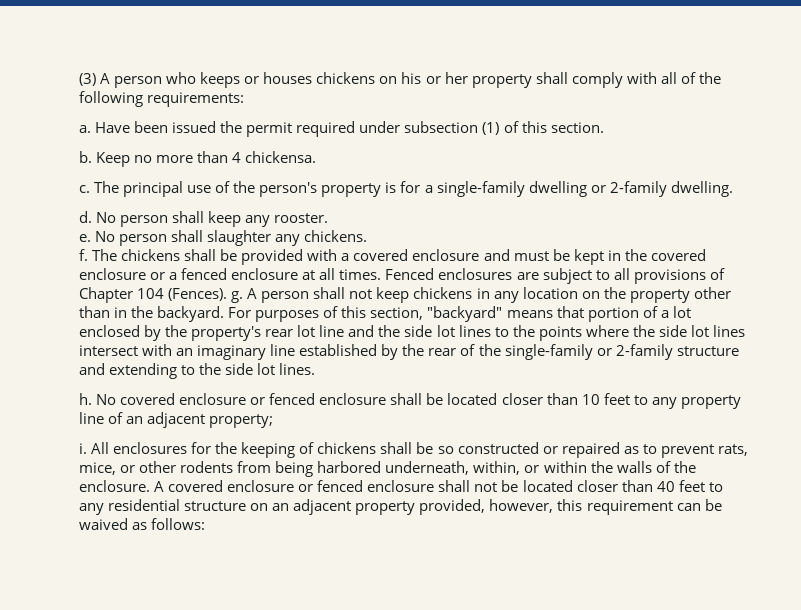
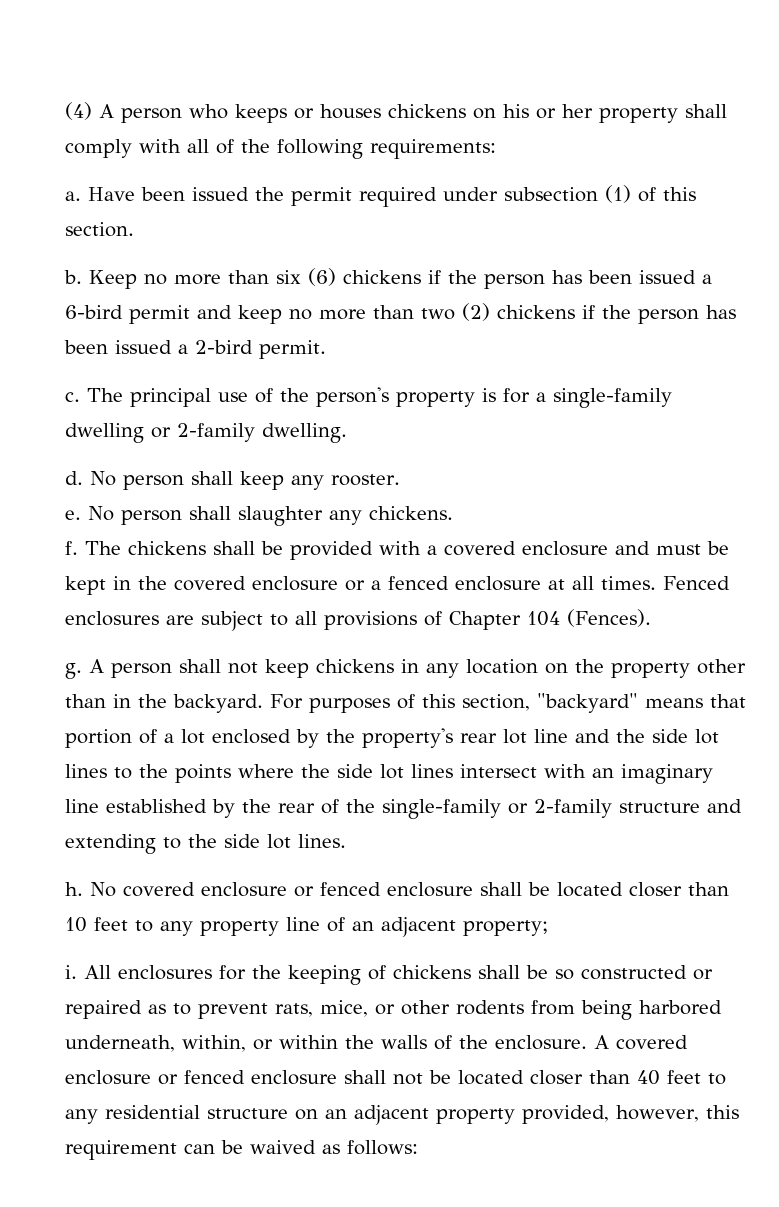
[79,73,96,86] (3) -> [65,102,92,120] (4)
[232,151,317,163] 4 chickensa. -> [276,268,712,289] [65,303,736,324] [64,340,326,359] six (6) chickens if the person has been issued a 6-bird permit and keep no more than two (2) chickens if the person has been issued a 2-bird permit.
(228, 294) none -> (651, 618) //

